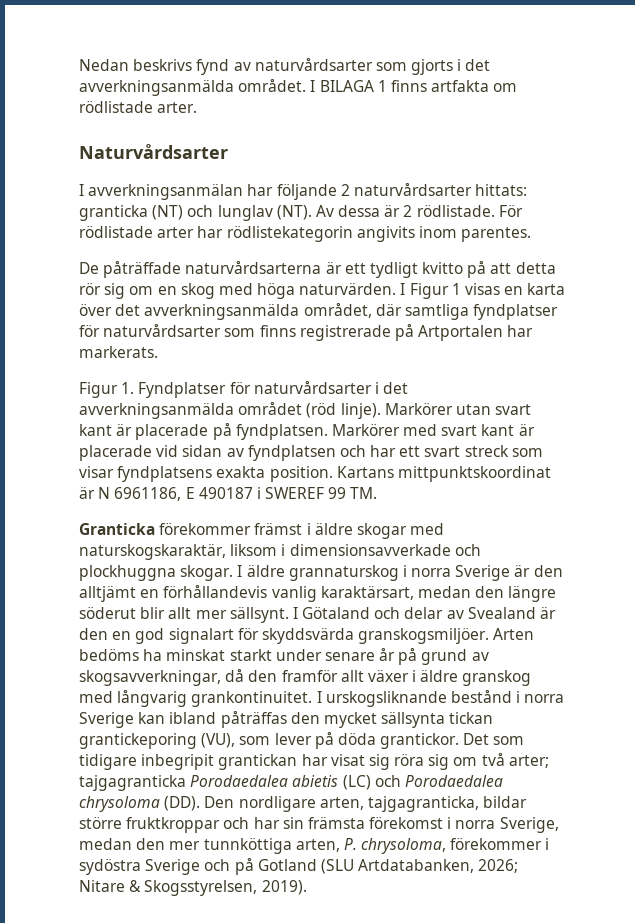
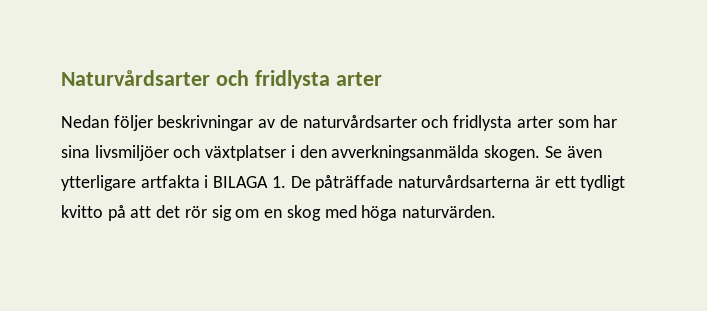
[79,58,491,75] [79,79,518,96] [79,101,198,113] [79,144,228,159] [79,183,528,200] [79,205,523,221] [79,226,532,242] Nedan beskrivs fynd av naturvårdsarter som gjorts i det avverkningsanmälda området. I BILAGA 1 finns artfakta om rödlistade arter. // Naturvårdsarter // I avverkningsanmälan har följande 2 naturvårdsarter hittats: granticka (NT) och lunglav (NT). Av dessa är 2 rödlistade. För rödlistade arter har rödlistekategorin angivits inom parentes. // -> [61,70,382,89] [61,115,618,131] [61,145,602,161] [61,175,286,191] Naturvårdsarter och fridlysta arter // Nedan följer beskrivningar av de naturvårdsarter och fridlysta arter som har sina livsmiljöer och växtplatser i den avverkningsanmälda skogen. Se även ytterligare artfakta i BILAGA 1.
[515,262,556,274] detta -> [156,205,181,218] det
[400,283,566,299] [79,303,559,320] [79,324,534,341] [79,346,158,358] [79,381,409,398] [79,402,532,419] [79,423,535,440] [79,445,543,461] [79,466,551,482] [79,487,378,501] [79,523,445,539] [79,544,481,560] [79,565,563,581] [79,585,557,602] [79,607,557,623] [79,628,535,644] [79,648,489,665] [79,669,532,686] [79,690,565,707] [79,711,494,728] [79,732,525,749] [79,753,549,770] [79,775,503,791] [79,796,528,812] [79,817,559,833] [79,838,550,854] [79,858,519,875] [79,880,307,896] I Figur 1 visas en karta över det avverkningsanmälda området, där samtliga fyndplatser för naturvårdsarter som finns registrerade på Artportalen har markerats. // Figur 1. Fyndplatser för naturvårdsarter i det avverkningsanmälda området (röd linje). Markörer utan svart kant är placerade på fyndplatsen. Markörer med svart kant är placerade vid sidan av fyndplatsen och har ett svart streck som visar fyndplatsens exakta position. Kartans mittpunktskoordinat är N 6961186, E 490187 i SWEREF 99 TM. // Granticka förekommer främst i äldre skogar med naturskogskaraktär, liksom i dimensionsavverkade och plockhuggna skogar. I äldre grannaturskog i norra Sverige är den alltjämt en förhållandevis vanlig karaktärsart, medan den längre söderut blir allt mer sällsynt. I Götaland och delar av Svealand är den en god signalart för skyddsvärda granskogsmiljöer. Arten bedöms ha minskat starkt under senare år på grund av skogsavverkningar, då den framför allt växer i äldre granskog med långvarig grankontinuitet. I urskogsliknande bestånd i norra Sverige kan ibland påträffas den mycket sällsynta tickan grantickeporing (VU), som lever på döda grantickor. Det som tidigare inbegripit grantickan har visat sig röra sig om två arter; tajgagranticka Porodaedalea abietis (LC) och Porodaedalea chrysoloma (DD). Den nordligare arten, tajgagranticka, bildar större fruktkroppar och har sin främsta förekomst i norra Sverige, medan den mer tunnköttiga arten, P. chrysoloma, förekommer i sydöstra Sverige och på Gotland (SLU Artdatabanken, 2026; Nitare & Skogsstyrelsen, 2019). -> (496, 211) none

